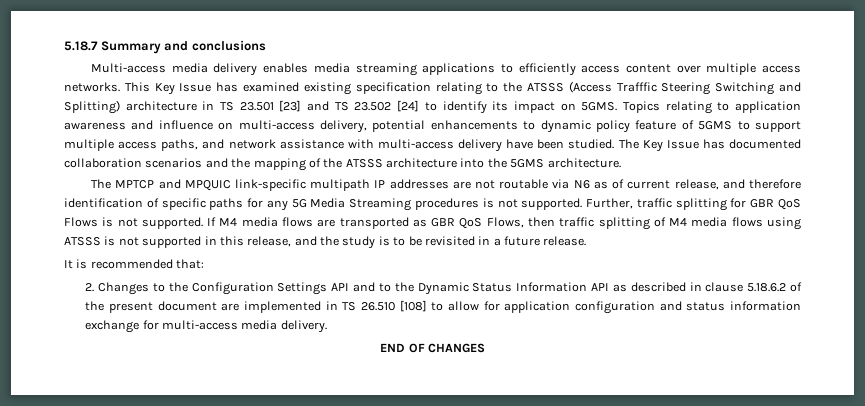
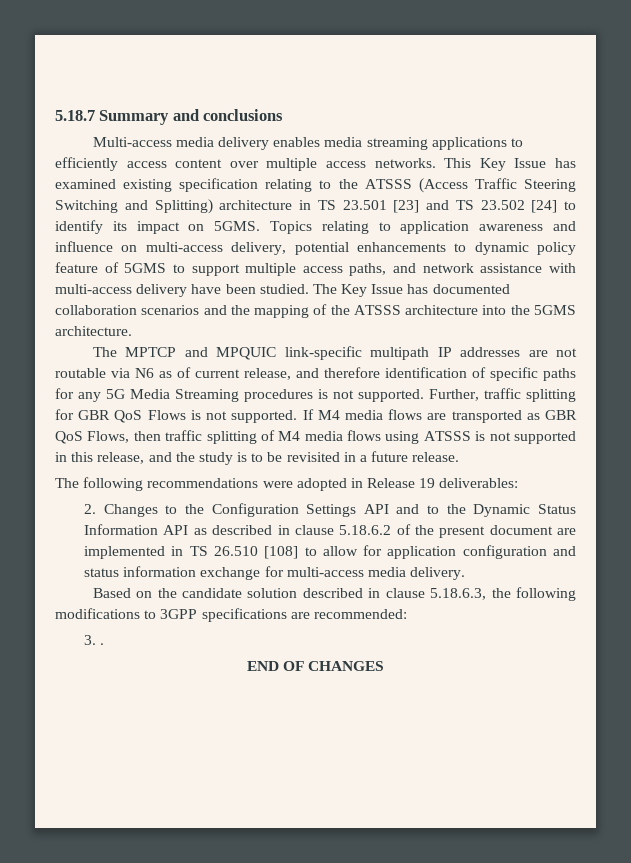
[616,82,657,92] Trafffic -> [474,178,517,189] Traffic
[64,259,205,269] It is recommended that: -> [55,477,519,491] The following recommendations were adopted in Release 19 deliverables:
(327, 326) none -> [92,587,576,601] [55,608,407,622] [84,635,105,645] // Based on the candidate solution described in clause 5.18.6.3, the following modifications to 3GPP specifications are recommended: // 3. .

